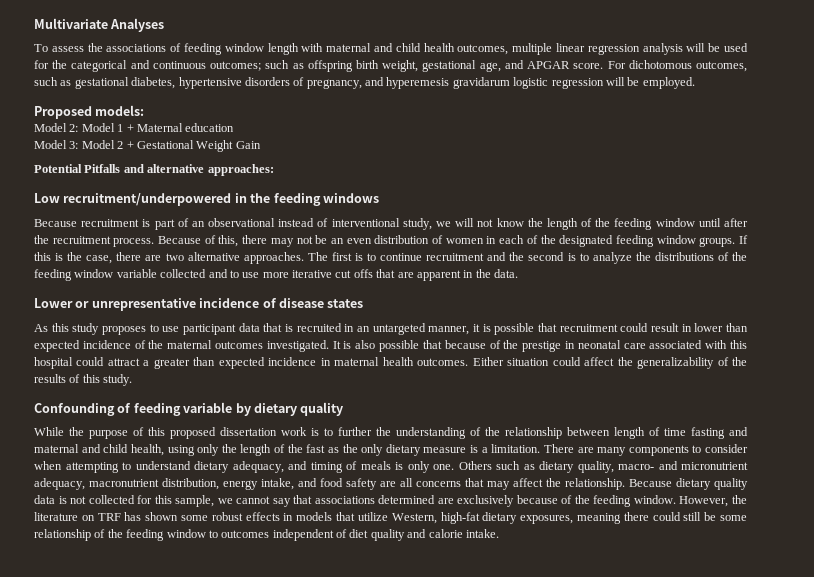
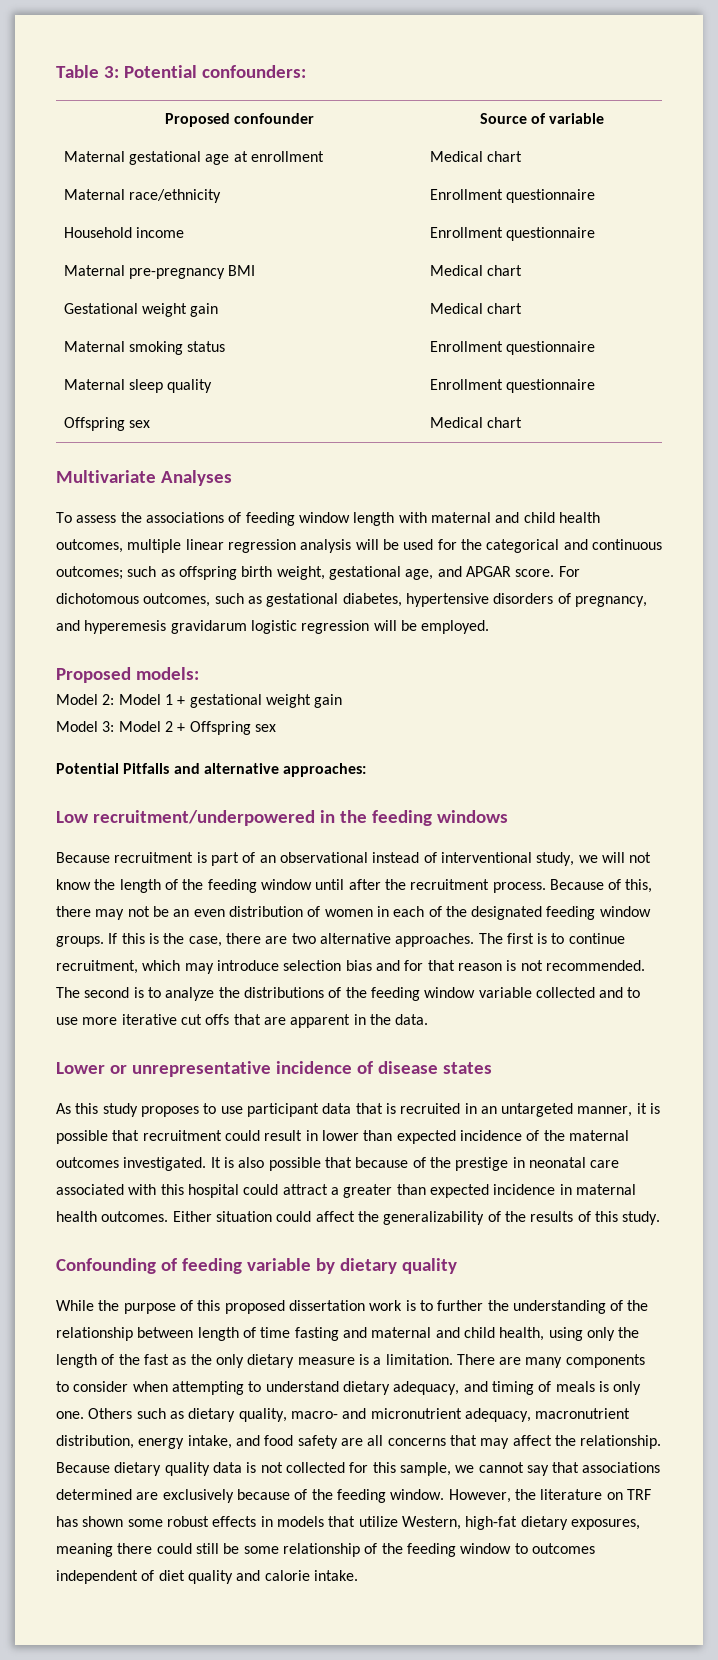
(34, 23) none -> [56,65,306,78] [164,113,315,127] [479,113,605,124] [63,151,324,165] [429,151,522,162] [63,189,221,203] [429,189,595,203] [63,227,184,238] [429,227,595,241] [63,265,256,279] [429,265,522,276] [63,303,219,317] [429,303,522,314] [63,341,226,355] [429,341,595,355] [63,379,213,393] [429,379,595,393] [63,417,150,431] [429,417,522,428] Table 3: Potential confounders: // Proposed confounder | Source of variable // Maternal gestational age at enrollment | Medical chart // Maternal race/ethnicity | Enrollment questionnaire // Household income | Enrollment questionnaire // Maternal pre-pregnancy BMI | Medical chart // Gestational weight gain | Medical chart // Maternal smoking status | Enrollment questionnaire // Maternal sleep quality | Enrollment questionnaire // Offspring sex | Medical chart //
[136,123,235,132] Maternal education -> [189,694,343,708] gestational weight gain
[136,140,261,152] Gestational Weight Gain -> [189,721,276,735] Offspring sex
[426,252,525,261] recruitment and the -> [56,960,645,974] [56,987,80,998] recruitment, which may introduce selection bias and for that reason is not recommended. The

